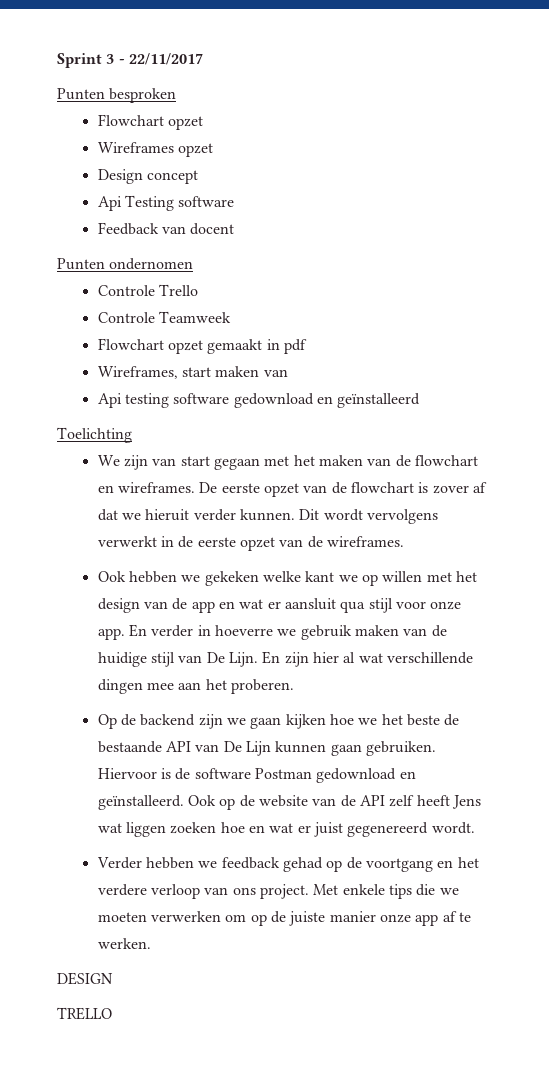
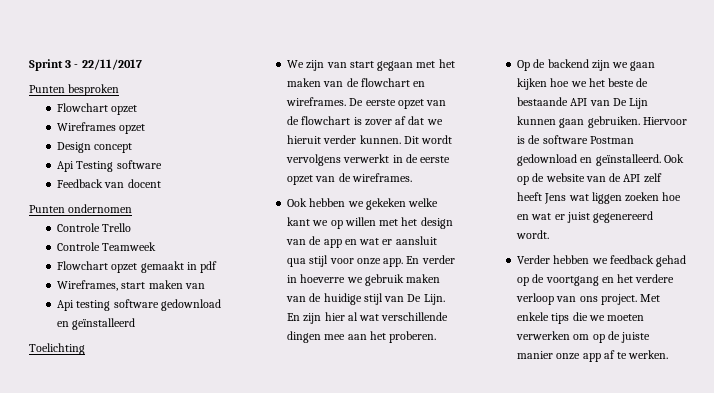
[57,972,113,985] [57,1007,112,1020] // DESIGN // TRELLO -> (669, 354) none

